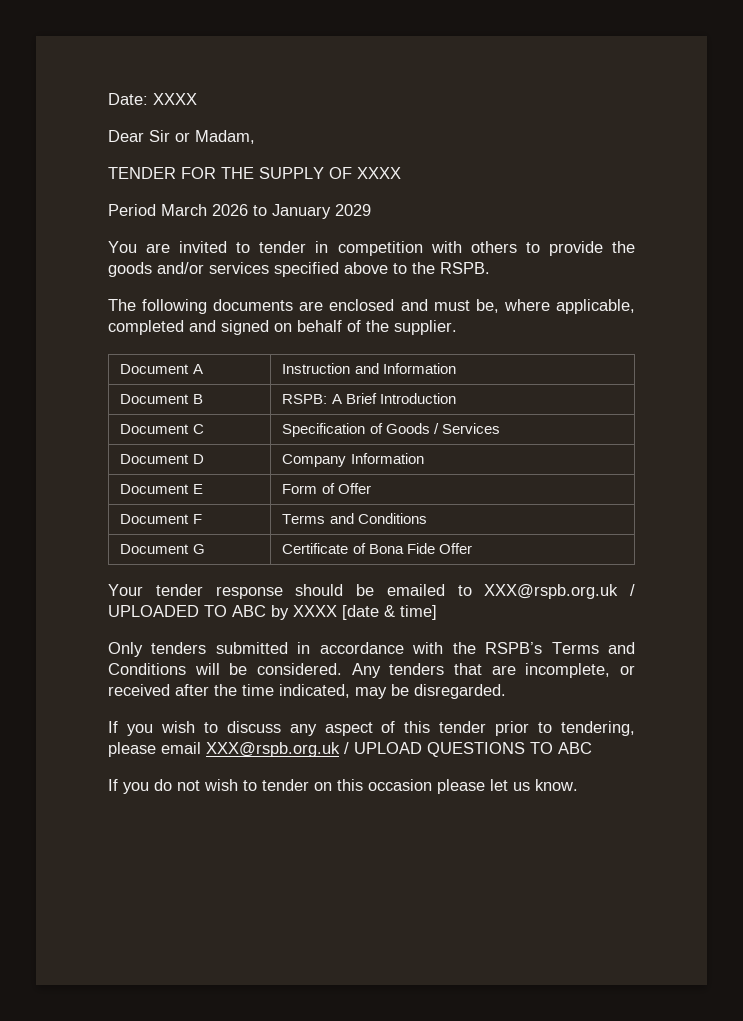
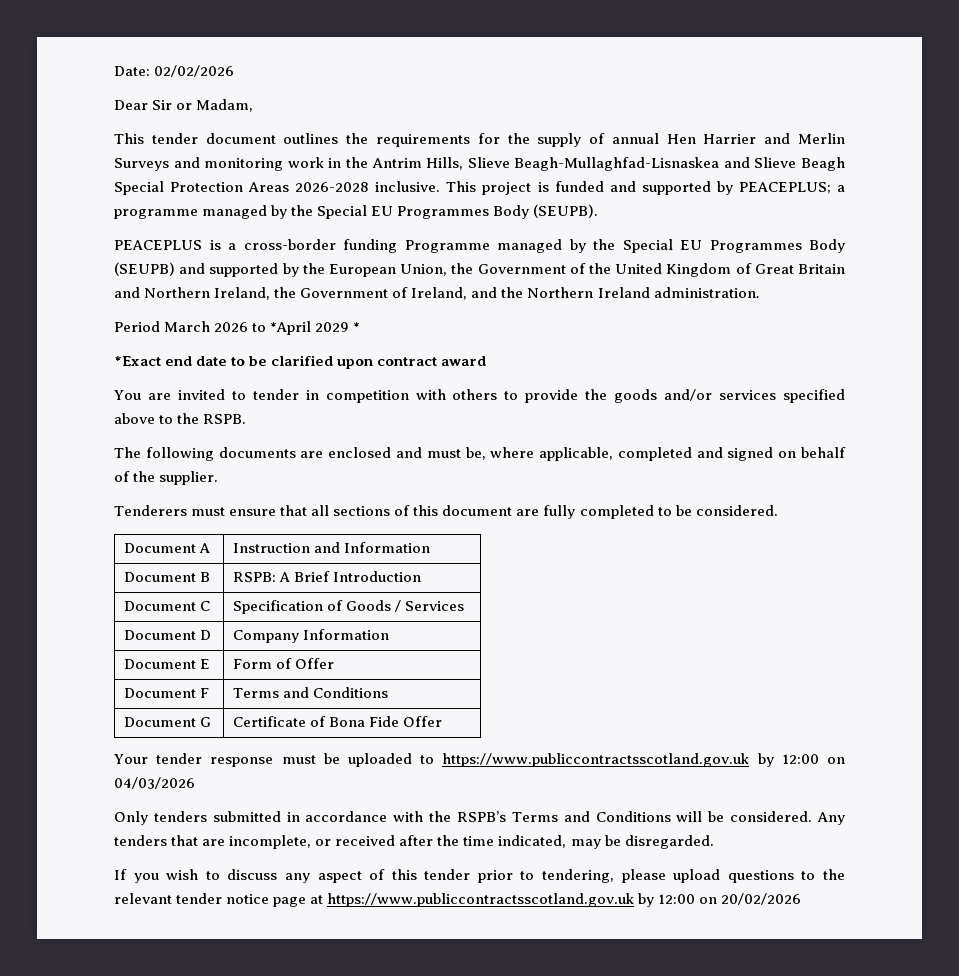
[153,93,197,105] XXXX -> [154,65,235,77] 02/02/2026
[108,167,401,179] TENDER FOR THE SUPPLY OF XXXX -> [114,133,846,147] [114,157,846,171] [114,181,846,195] [114,204,599,219] [114,239,845,253] [114,262,846,277] [114,287,760,300] This tender document outlines the requirements for the supply of annual Hen Harrier and Merlin Surveys and monitoring work in the Antrim Hills, Slieve Beagh-Mullaghfad-Lisnaskea and Slieve Beagh Special Protection Areas 2026-2028 inclusive. This project is funded and supported by PEACEPLUS; a programme managed by the Special EU Programmes Body (SEUPB). // PEACEPLUS is a cross-border funding Programme managed by the Special EU Programmes Body (SEUPB) and supported by the European Union, the Government of the United Kingdom of Great Britain and Northern Ireland, the Government of Ireland, and the Northern Ireland administration.
[272,204,331,219] January -> [270,321,312,335] *April
(371, 210) none -> [353,322,361,332] [114,355,487,369] * // *Exact end date to be clarified upon contract award
(457, 327) none -> [114,505,778,519] // Tenderers must ensure that all sections of this document are fully completed to be considered.
[295,584,635,599] [108,605,437,620] should be emailed to XXX@rspb.org.uk / UPLOADED TO ABC by XXXX [date & time] -> [281,753,845,767] [114,777,195,789] must be uploaded to https://www.publiccontractsscotland.gov.uk by 12:00 on 04/03/2026
[161,742,592,757] [108,779,578,794] email XXX@rspb.org.uk / UPLOAD QUESTIONS TO ABC // If you do not wish to tender on this occasion please let us know. -> [673,869,845,883] [114,893,802,907] upload questions to the relevant tender notice page at https://www.publiccontractsscotland.gov.uk by 12:00 on 20/02/2026

